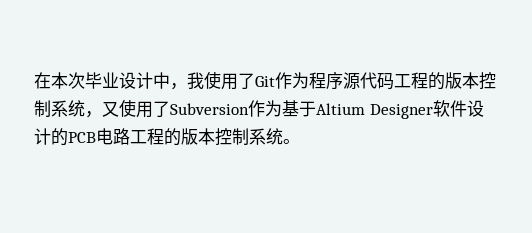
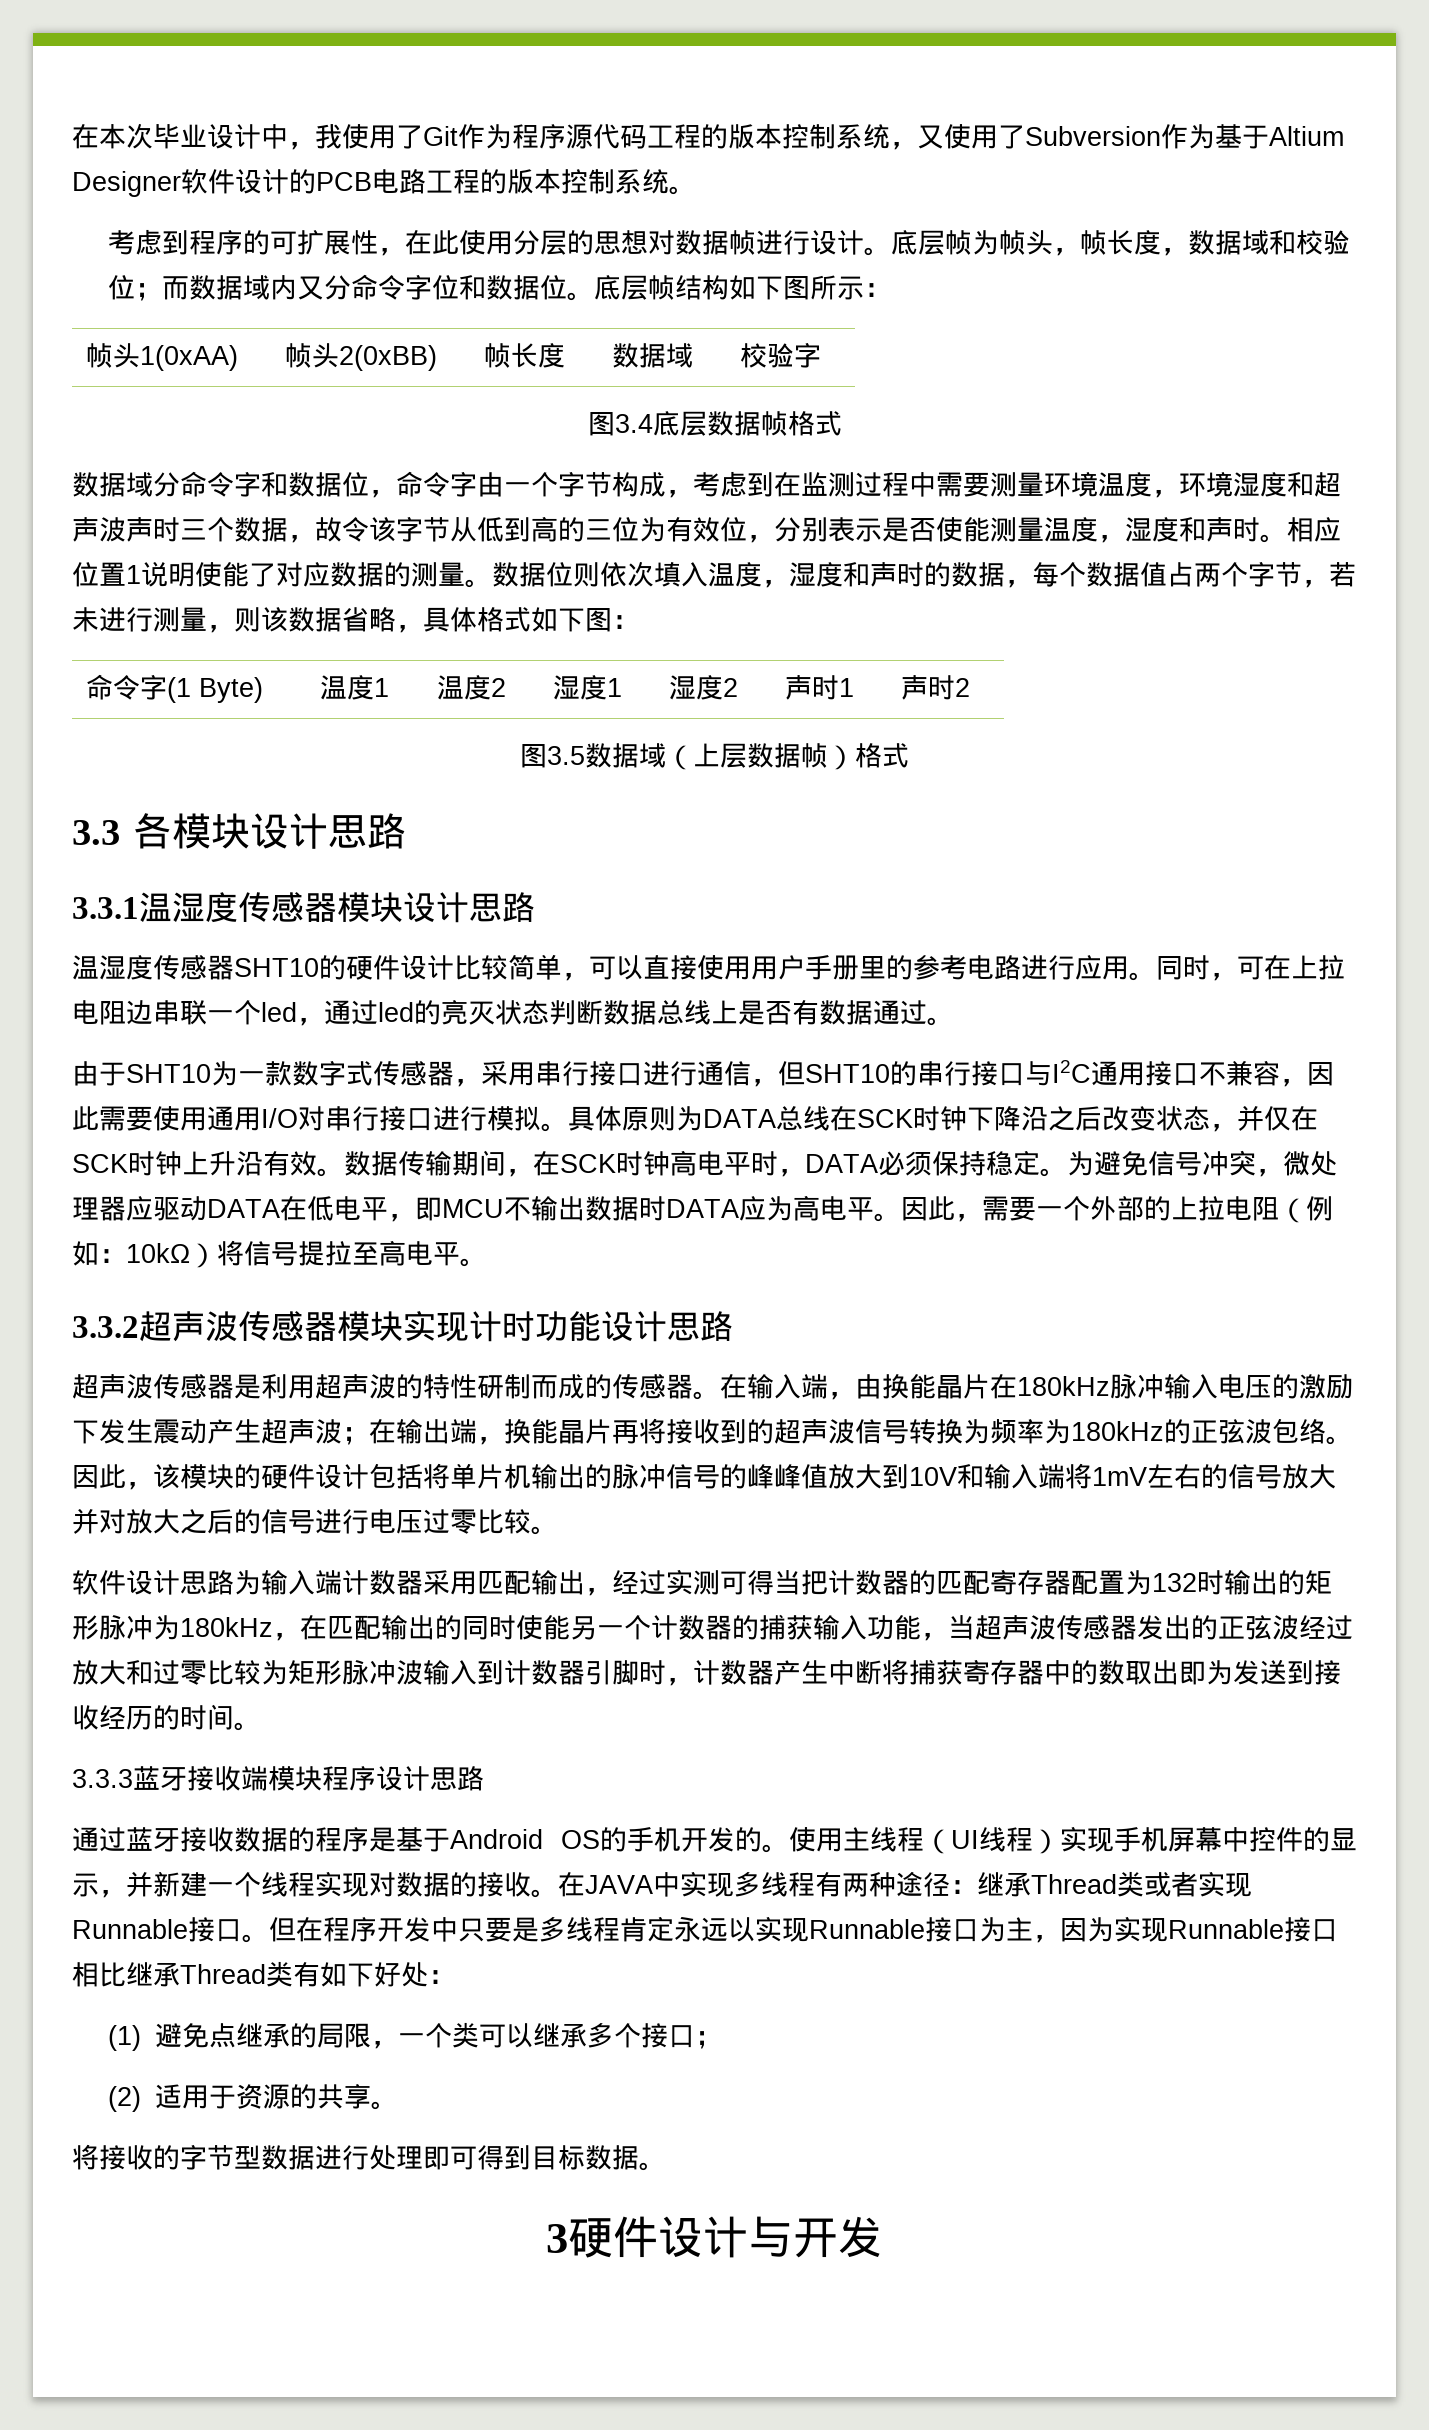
(300, 141) none -> [108,229,1351,256] [108,274,892,301] [85,343,238,371] [284,343,437,371] [483,343,565,368] [611,343,693,368] [739,342,821,368] [587,411,842,436] [72,471,1341,498] [72,516,1341,543] [72,561,1356,588] [72,607,639,633] [85,674,263,703] [319,675,389,700] [436,675,506,700] [552,675,622,700] [668,675,738,700] [784,675,854,700] [900,675,970,700] [520,743,909,770] [72,813,407,849] [72,892,535,923] [72,954,1345,981] [72,1000,954,1026] [72,1060,1334,1087] [72,1105,1318,1132] [72,1150,1337,1177] [72,1195,1333,1223] [72,1240,487,1268] [72,1311,733,1342] [72,1373,1353,1400] [72,1418,1353,1445] [72,1463,1336,1490] [72,1508,558,1535] [72,1569,1332,1596] [72,1614,1353,1641] [72,1659,1341,1686] [72,1704,261,1731] [72,1766,484,1791] [72,1826,1357,1854] [72,1871,1252,1898] [72,1916,1338,1943] [72,1961,455,1987] [108,2022,722,2051] [108,2084,398,2112] [72,2144,666,2171] [546,2216,883,2258] // 考虑到程序的可扩展性，在此使用分层的思想对数据帧进行设计。底层帧为帧头，帧长度，数据域和校验位；而数据域内又分命令字位和数据位。底层帧结构如下图所示： // 帧头1(0xAA) | 帧头2(0xBB) | 帧长度 | 数据域 | 校验字 // 图3.4底层数据帧格式 // 数据域分命令字和数据位，命令字由一个字节构成，考虑到在监测过程中需要测量环境温度，环境湿度和超声波声时三个数据，故令该字节从低到高的三位为有效位，分别表示是否使能测量温度，湿度和声时。相应位置1说明使能了对应数据的测量。数据位则依次填入温度，湿度和声时的数据，每个数据值占两个字节，若未进行测量，则该数据省略，具体格式如下图： // 命令字(1 Byte) | 温度1 | 温度2 | 湿度1 | 湿度2 | 声时1 | 声时2 // 图3.5数据域（上层数据帧）格式 // 3.3各模块设计思路 // 3.3.1温湿度传感器模块设计思路 // 温湿度传感器SHT10的硬件设计比较简单，可以直接使用用户手册里的参考电路进行应用。同时，可在上拉电阻边串联一个led，通过led的亮灭状态判断数据总线上是否有数据通过。 // 由于SHT10为一款数字式传感器，采用串行接口进行通信，但SHT10的串行接口与I2C通用接口不兼容，因此需要使用通用I/O对串行接口进行模拟。具体原则为DATA总线在SCK时钟下降沿之后改变状态，并仅在SCK时钟上升沿有效。数据传输期间，在SCK时钟高电平时，DATA必须保持稳定。为避免信号冲突，微处理器应驱动DATA在低电平，即MCU不输出数据时DATA应为高电平。因此，需要一个外部的上拉电阻（例如：10kΩ）将信号提拉至高电平。 // 3.3.2超声波传感器模块实现计时功能设计思路 // 超声波传感器是利用超声波的特性研制而成的传感器。在输入端，由换能晶片在180kHz脉冲输入电压的激励下发生震动产生超声波；在输出端，换能晶片再将接收到的超声波信号转换为频率为180kHz的正弦波包络。因此，该模块的硬件设计包括将单片机输出的脉冲信号的峰峰值放大到10V和输入端将1mV左右的信号放大并对放大之后的信号进行电压过零比较。 // 软件设计思路为输入端计数器采用匹配输出，经过实测可得当把计数器的匹配寄存器配置为132时输出的矩形脉冲为180kHz，在匹配输出的同时使能另一个计数器的捕获输入功能，当超声波传感器发出的正弦波经过放大和过零比较为矩形脉冲波输入到计数器引脚时，计数器产生中断将捕获寄存器中的数取出即为发送到接收经历的时间。 // 3.3.3蓝牙接收端模块程序设计思路 // 通过蓝牙接收数据的程序是基于Android OS的手机开发的。使用主线程（UI线程）实现手机屏幕中控件的显示，并新建一个线程实现对数据的接收。在JAVA中实现多线程有两种途径：继承Thread类或者实现Runnable接口。但在程序开发中只要是多线程肯定永远以实现Runnable接口为主，因为实现Runnable接口相比继承Thread类有如下好处： // (1)避免点继承的局限，一个类可以继承多个接口； // (2)适用于资源的共享。 // 将接收的字节型数据进行处理即可得到目标数据。 // 3硬件设计与开发

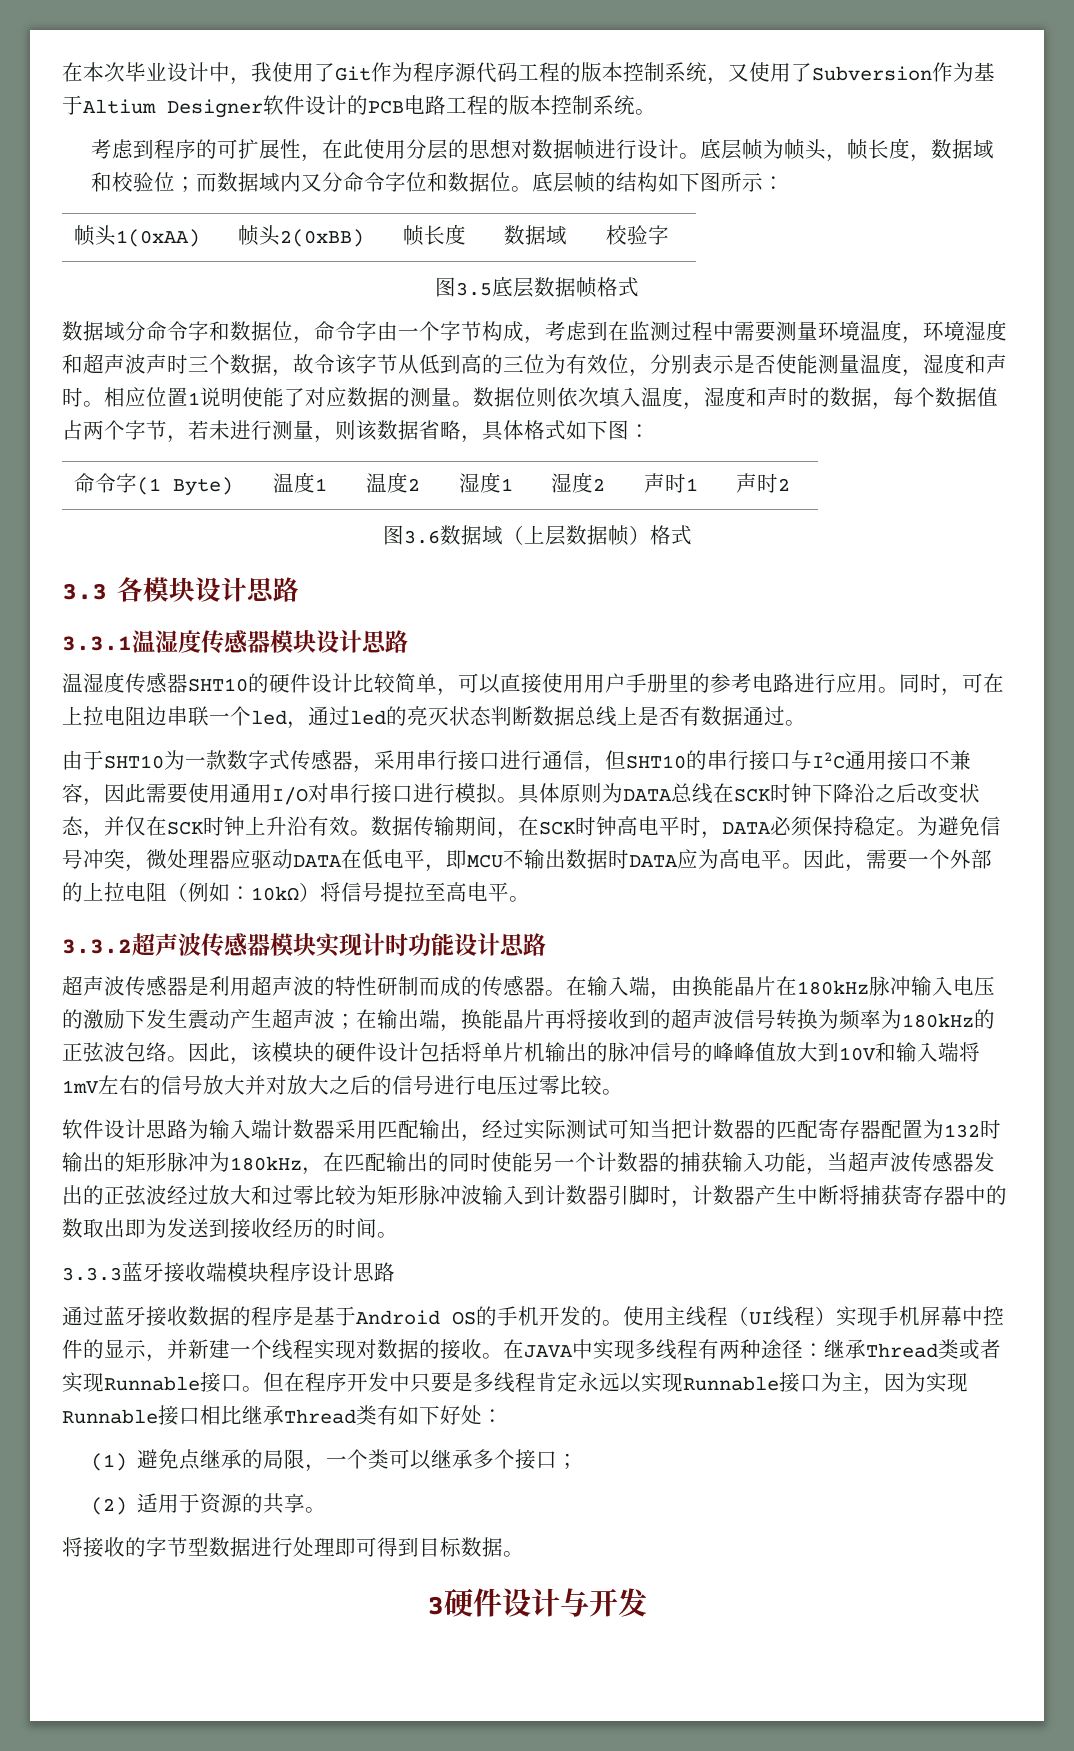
(676, 287) none -> [594,172,616,192] 的
[614,414,653,433] 3.4 -> [456,282,492,296] 3.5
[547,746,585,765] 3.5 -> [403,530,440,544] 3.6
[693,1570,774,1595] 测可得 -> [545,1119,650,1139] 际测试可知

